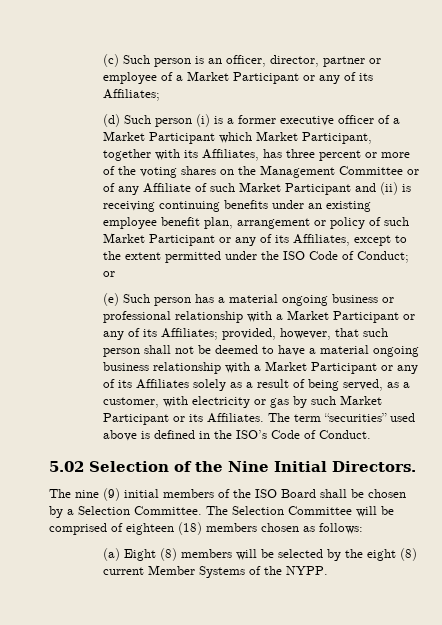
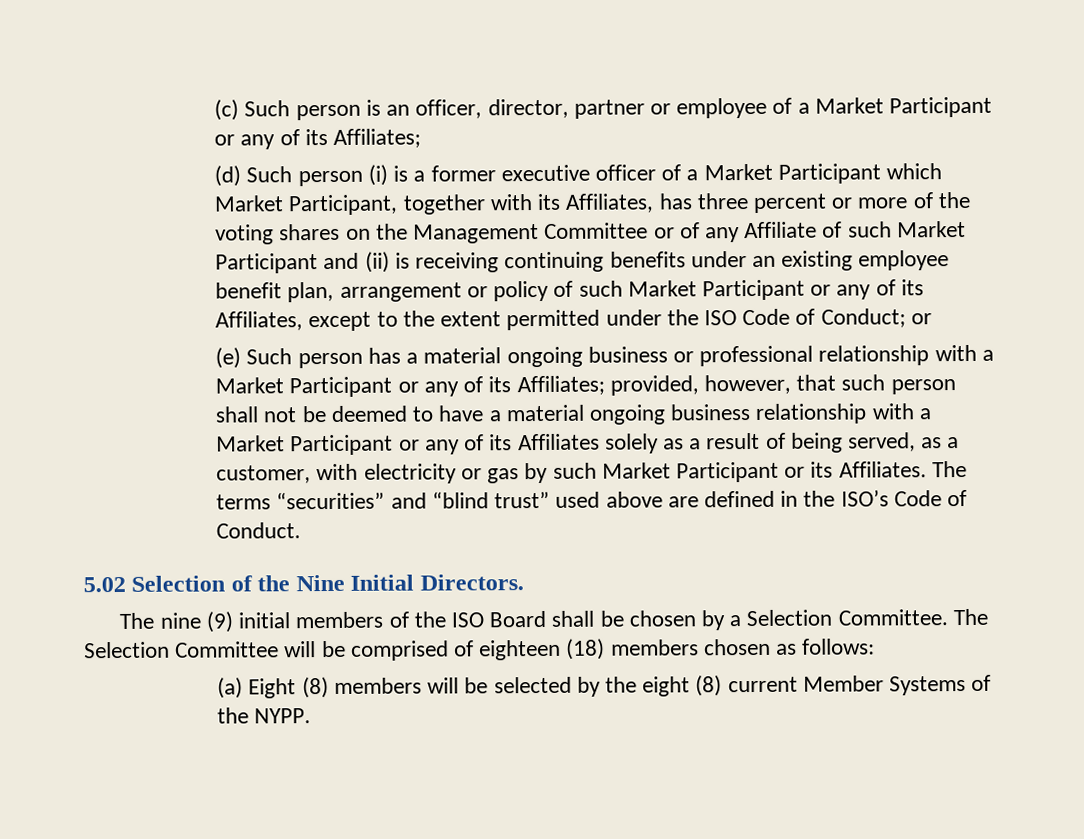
[294,413,388,422] term “securities” -> [216,491,551,510] terms “securities” and “blind trust”
[141,431,151,439] is -> [667,496,699,508] are

